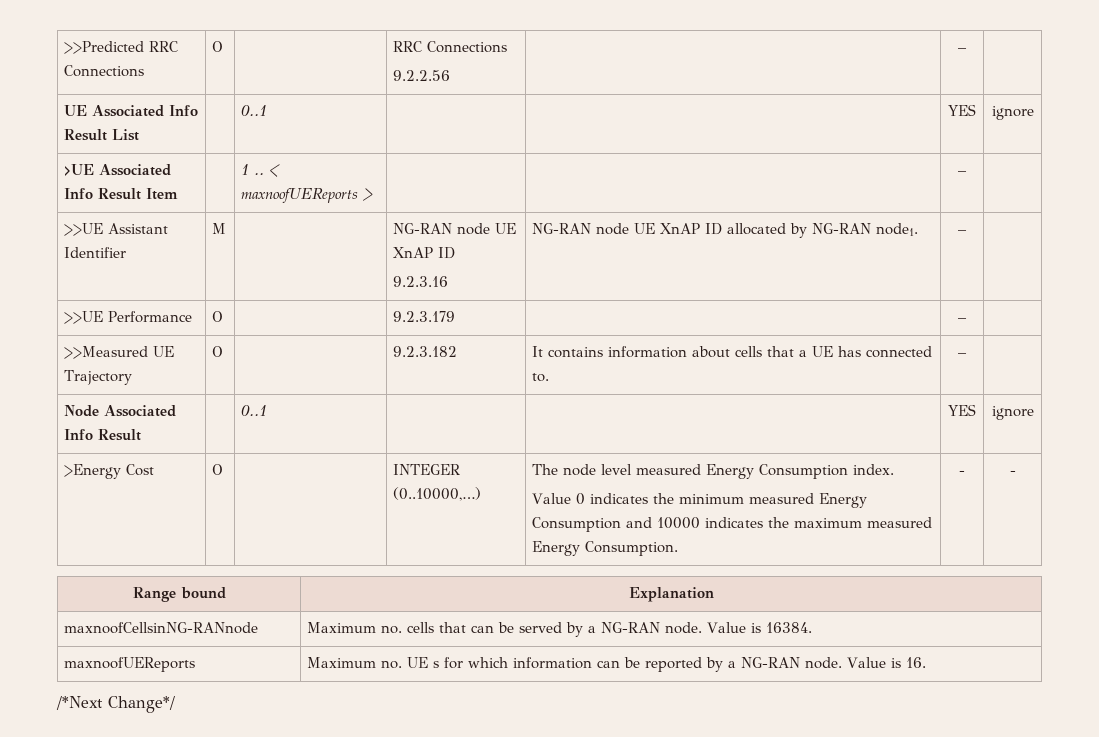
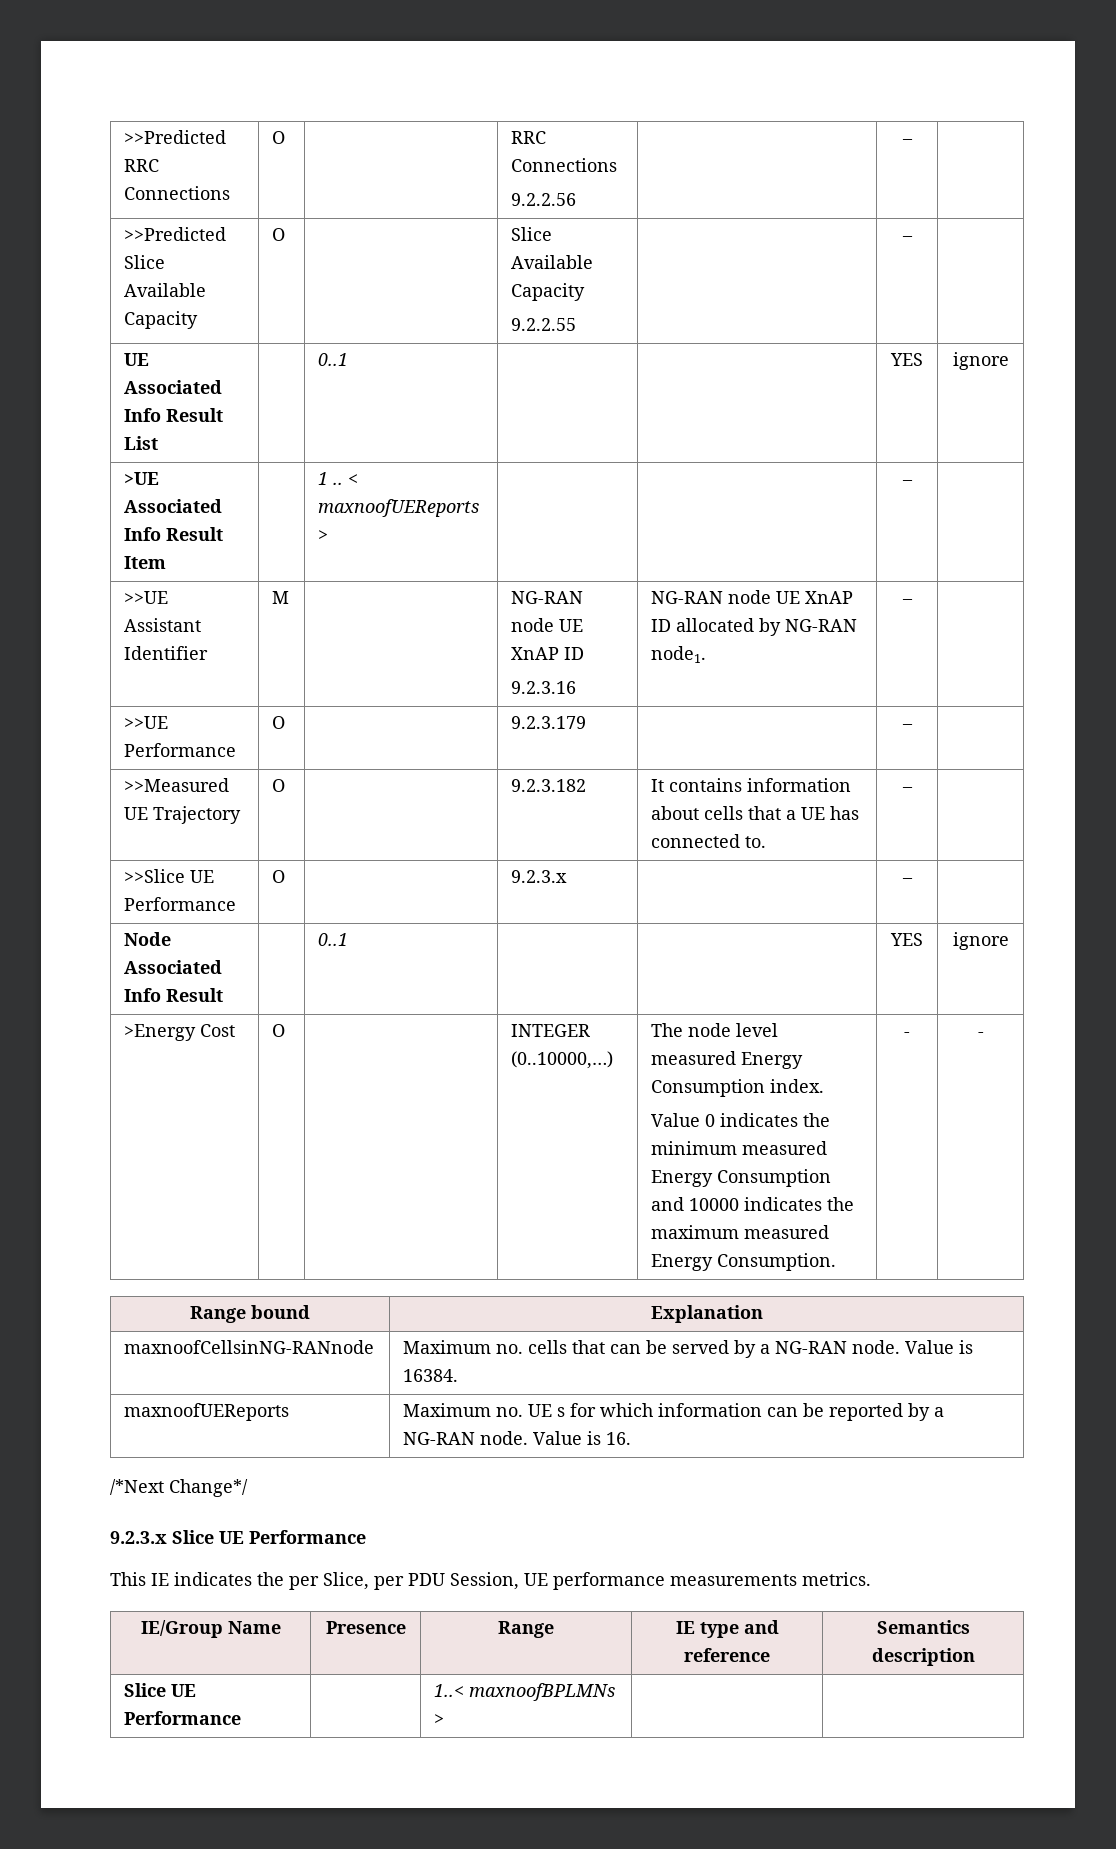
(967, 50) none -> [124,227,227,241] [124,255,166,269] [124,283,207,297] [124,311,199,329] [272,228,286,241] [511,227,553,241] [511,255,594,269] [511,283,586,301] [511,318,577,331] [901,236,913,241] // >>Predicted Slice Available Capacity | O | | Slice Available Capacity // 9.2.2.55 | | – |
(967, 355) none -> [124,869,215,883] [124,897,237,911] [272,870,286,883] [511,870,568,883] [901,878,913,883] // >>Slice UE Performance | O | | 9.2.3.x | | – |
(175, 704) none -> [110,1530,366,1544] [110,1572,871,1590] [140,1620,281,1638] [325,1621,406,1634] [498,1621,554,1638] [675,1620,779,1638] [684,1648,770,1662] [876,1620,970,1634] [871,1648,975,1666] [124,1683,197,1697] [124,1711,242,1725] [434,1683,616,1701] [434,1714,445,1725] // 9.2.3.x Slice UE Performance // This IE indicates the per Slice, per PDU Session, UE performance measurements metrics. // IE/Group Name | Presence | Range | IE type and reference | Semantics description // Slice UE Performance | | 1..< maxnoofBPLMNs > | |

